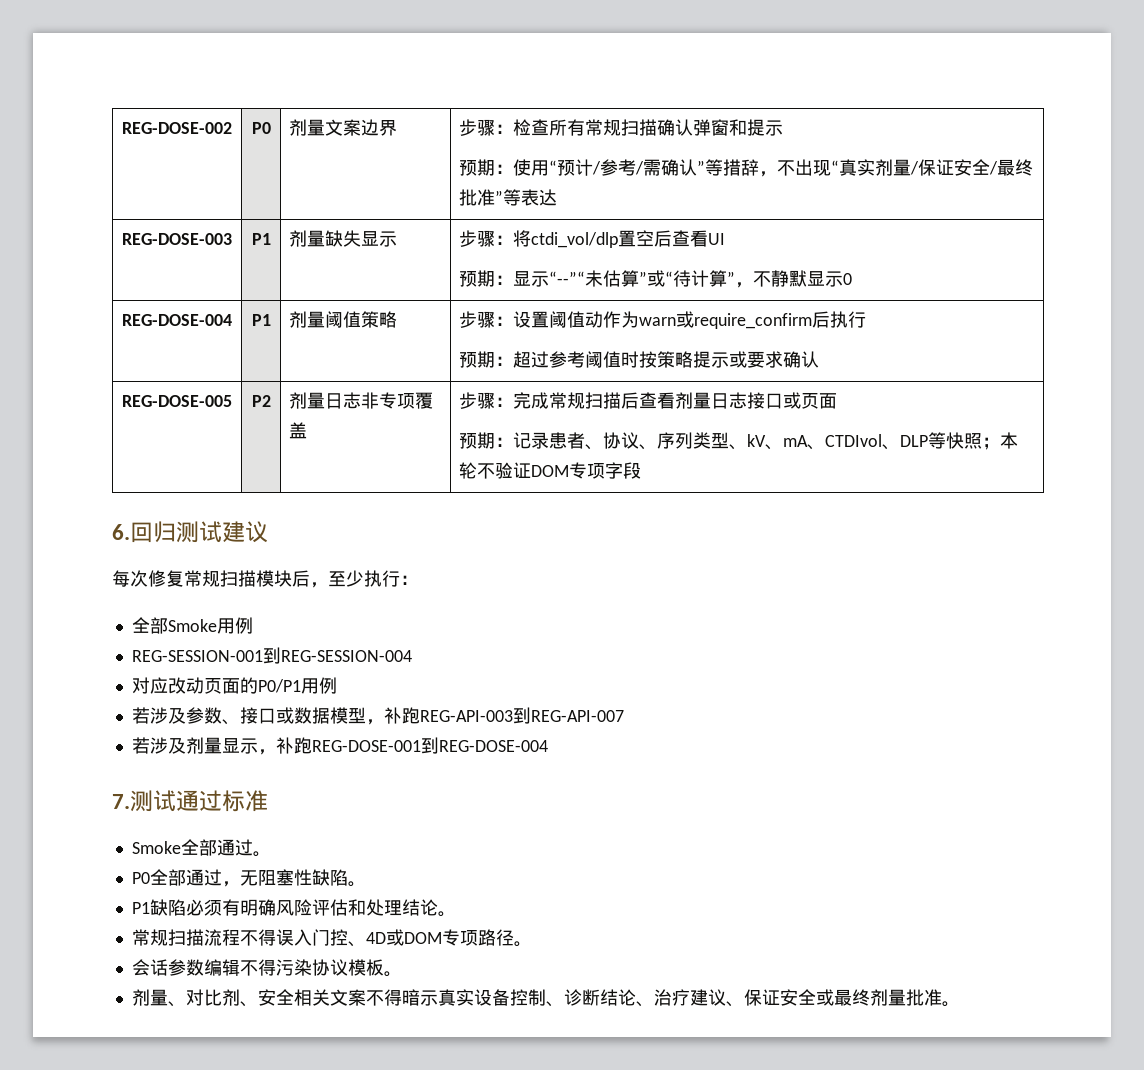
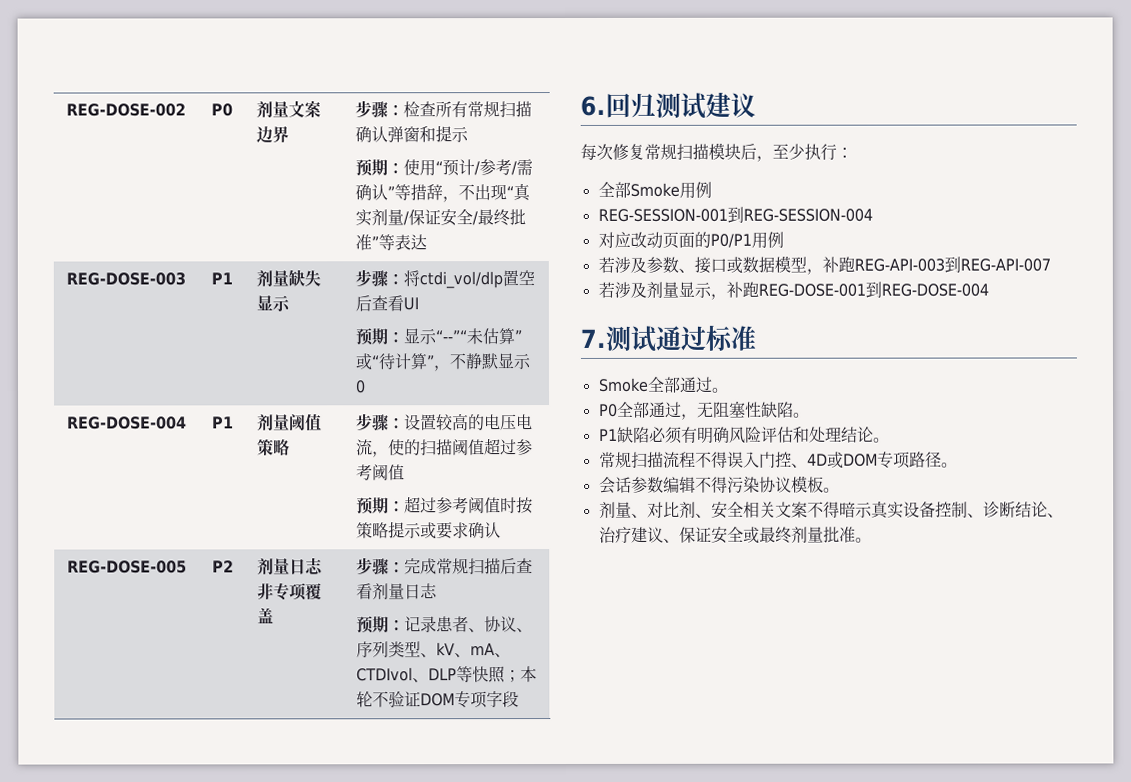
[549,311,867,329] 阈值动作为warn或require_confirm后执行 -> [436,413,534,431] [356,438,534,458] [356,464,406,481] 较高的电压电流，使的扫描阈值超过参考阈值
[747,392,838,409] 接口或页面 -> (439, 591) none

